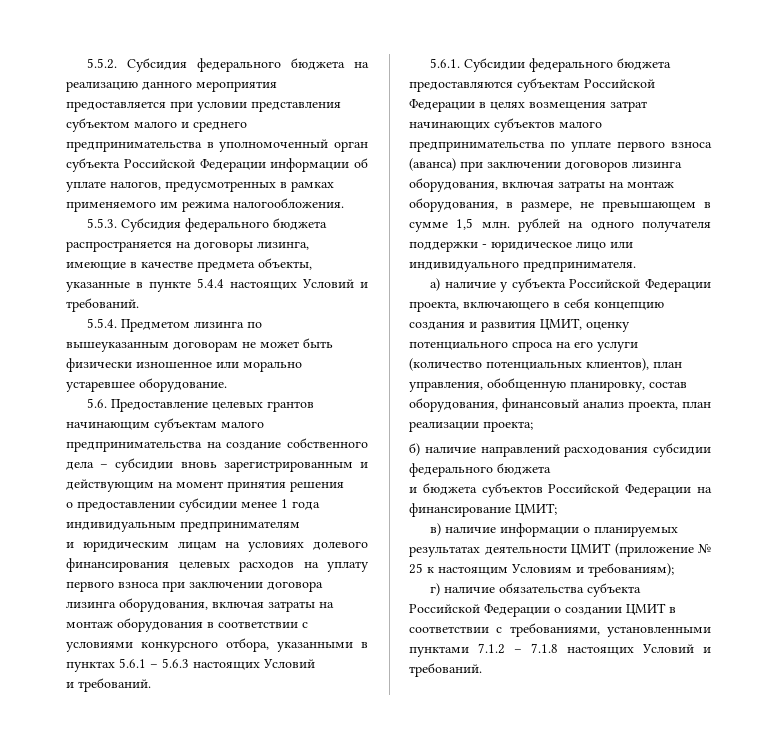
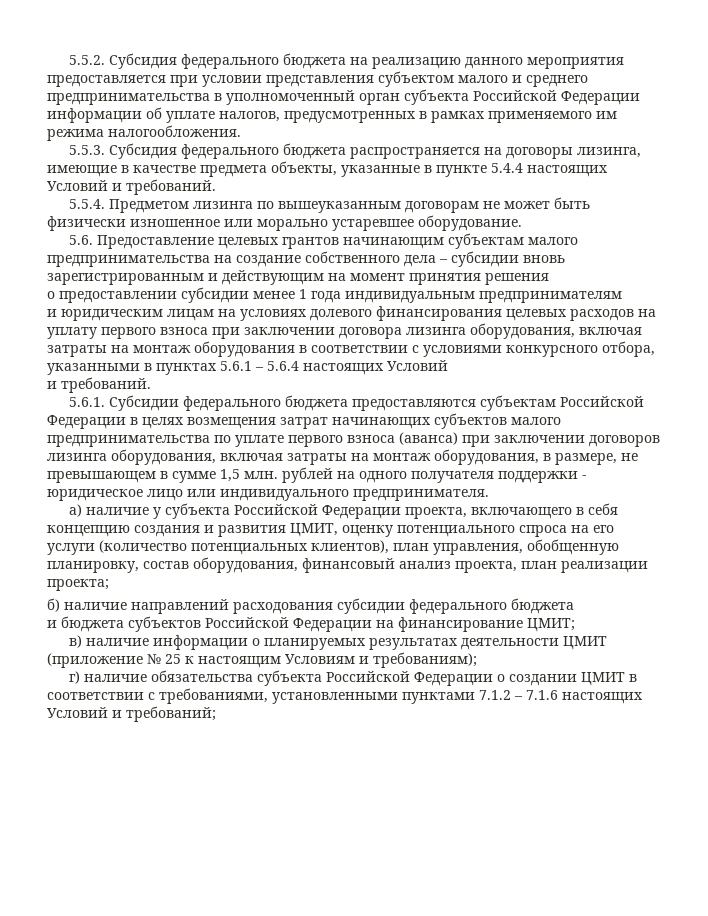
[162,658,189,668] 5.6.3 -> [267,361,299,371] 5.6.4
[531,643,711,655] [409,663,482,677] 7.1.8 настоящих Условий и требований. -> [526,690,643,704] [47,706,216,722] 7.1.6 настоящих Условий и требований;

